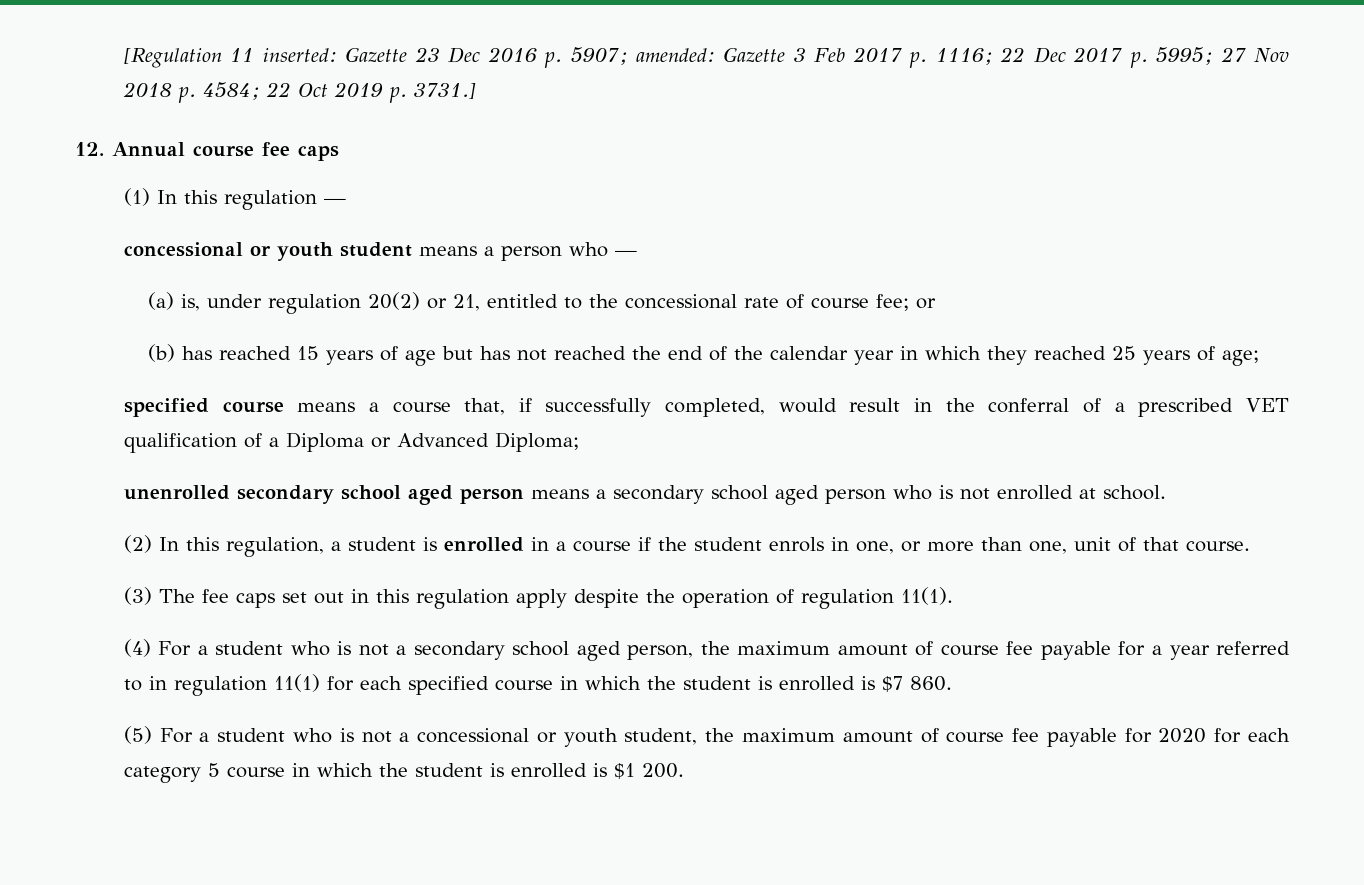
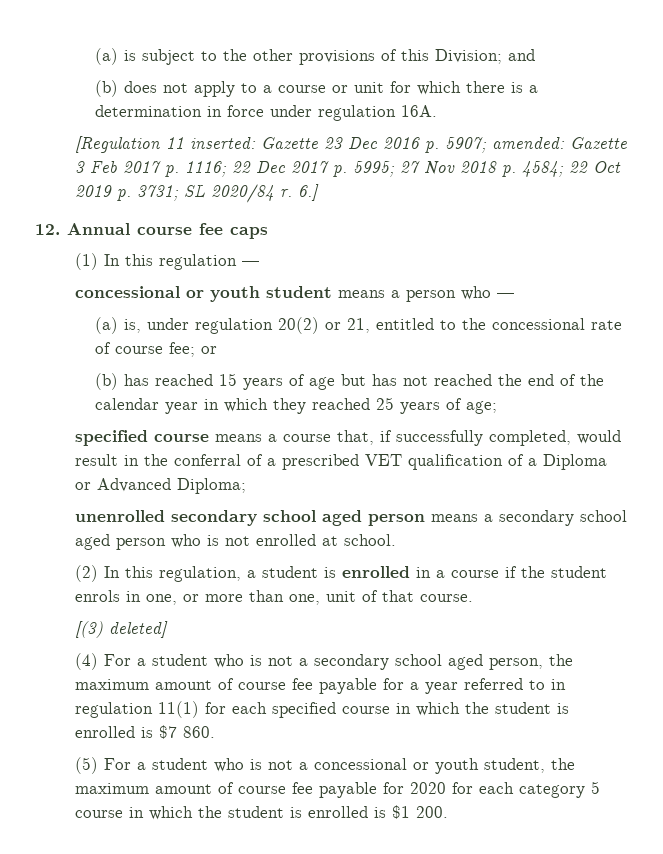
(123, 57) none -> [94,48,535,65] [94,80,538,97] [94,105,437,121] (a) is subject to the other provisions of this Division; and // (b) does not apply to a course or unit for which there is a determination in force under regulation 16A. //
[413,82,476,99] 3731.] -> [136,184,319,203] 3731; SL 2020/84 r. 6.]
[123,587,953,609] (3) The fee caps set out in this regulation apply despite the operation of regulation 11(1). -> [74,621,168,638] [(3) deleted]

